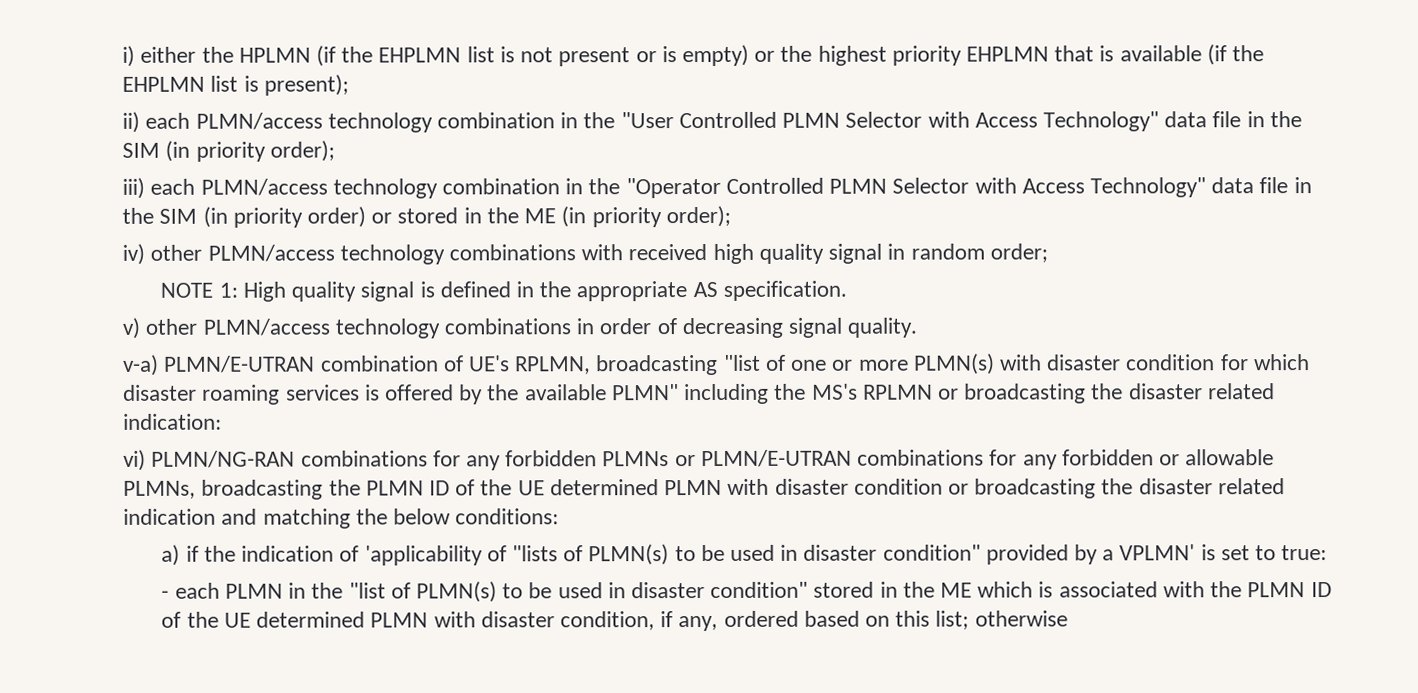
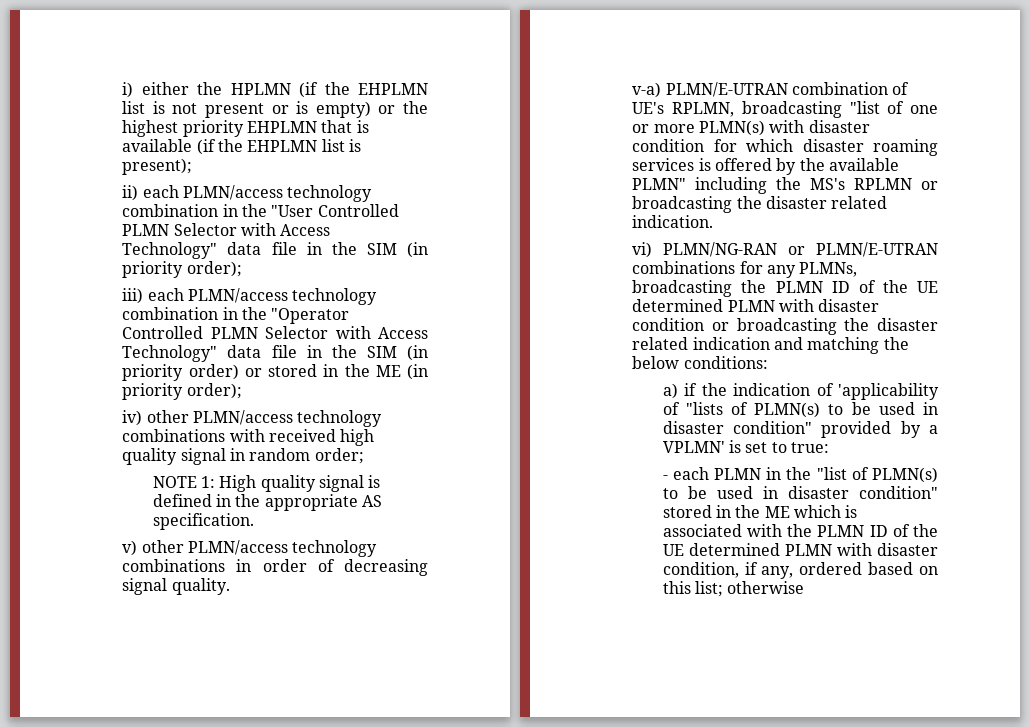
[123,413,223,430] indication: -> [632,215,714,228] indication.
[300,450,670,471] combinations for any forbidden PLMNs -> (778, 249) none
[1061,449,1275,466] forbidden or allowable -> (796, 271) none

